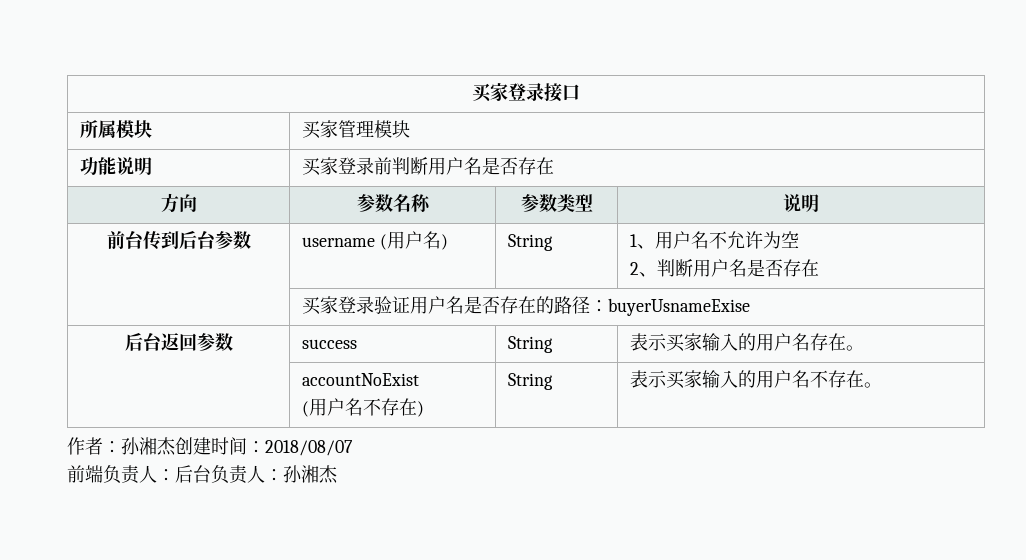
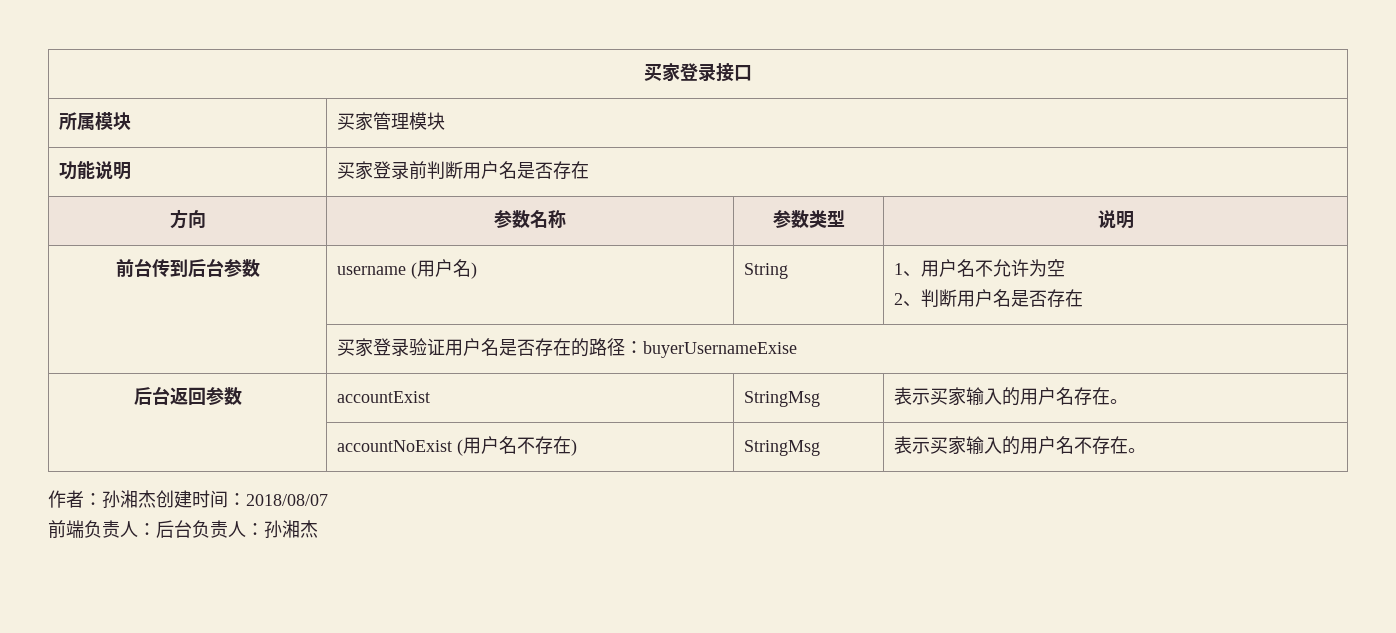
[608,298,751,316] buyerUsnameExise -> [642,341,797,358] buyerUsernameExise
[302,339,358,349] [508,336,554,353] success | String -> [336,391,430,403] [743,391,820,407] accountExist | StringMsg
(420, 379) // -> (452, 446) none
[508,373,554,390] String -> [743,440,820,456] StringMsg

